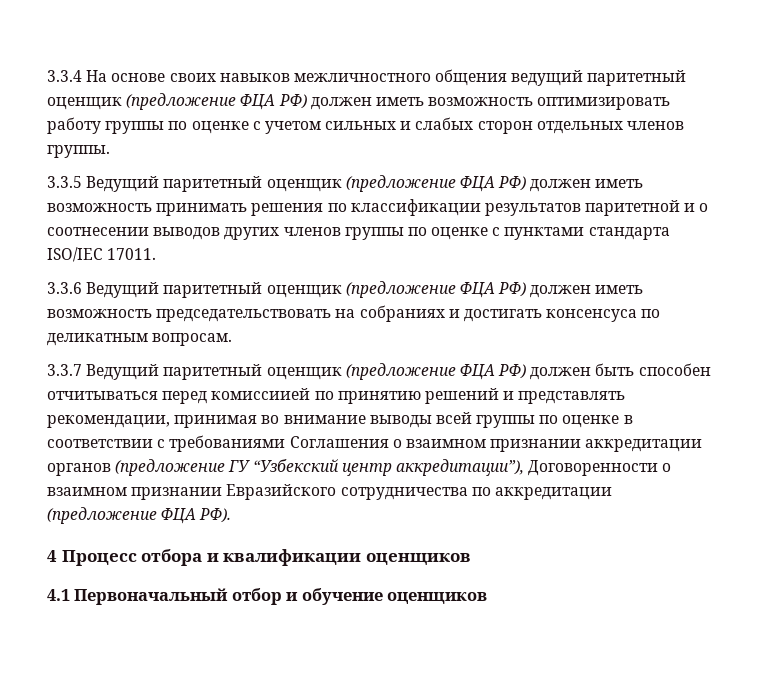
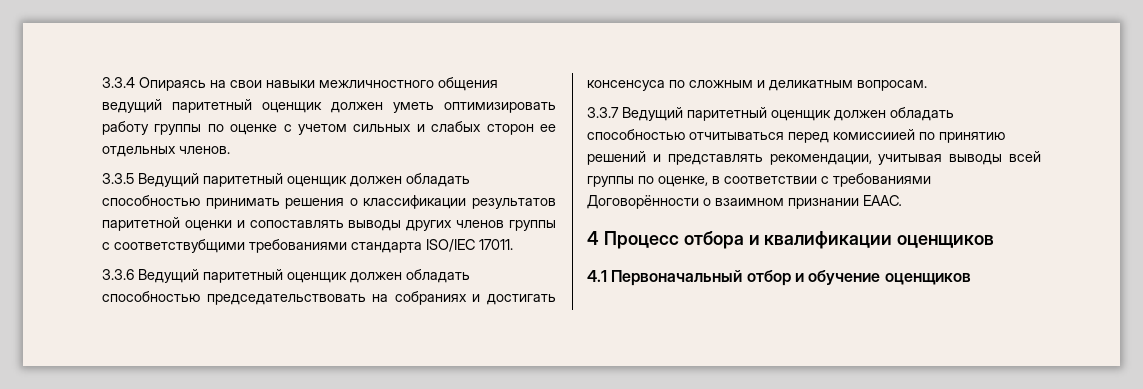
[86,70,290,82] На основе своих навыков -> [139,77,315,91] Опираясь на свои навыки
[126,93,534,110] (предложение ФЦА РФ) должен иметь возможность -> [331,102,434,113] должен уметь
[536,121,685,134] [47,145,110,158] отдельных членов группы. -> [540,124,556,132] [102,146,230,157] ее отдельных членов.
[345,175,644,192] [47,203,152,212] (предложение ФЦА РФ) должен иметь возможность -> [350,173,470,187] [102,195,200,206] должен обладать способностью
[327,203,347,212] по -> [349,198,358,206] о
[684,203,709,212] [47,227,585,240] и о соотнесении выводов других членов группы по оценке с пунктами -> [184,220,556,231] [102,239,347,253] оценки и сопоставлять выводы других членов группы с соответствубщими требованиями
[345,281,644,298] [47,309,152,318] (предложение ФЦА РФ) должен иметь возможность -> [350,269,470,283] [102,291,200,302] должен обладать способностью
(661, 313) none -> [689,80,765,88] сложным и
[345,363,711,380] (предложение ФЦА РФ) должен быть способен -> [834,107,954,121] [587,129,685,140] должен обладать способностью
[174,415,366,428] принимая во внимание -> [878,154,943,165] учитывая
[562,415,620,428] оценке -> [658,176,708,187] оценке,
[289,436,703,452] [47,459,672,476] [47,484,612,500] [47,507,232,524] Соглашения о взаимном признании аккредитации органов (предложение ГУ “Узбекский центр аккредитации”), Договоренности о взаимном признании Евразийского сотрудничества по аккредитации (предложение ФЦА РФ). -> [587,195,902,209] Договорённости о взаимном признании ЕААС.

